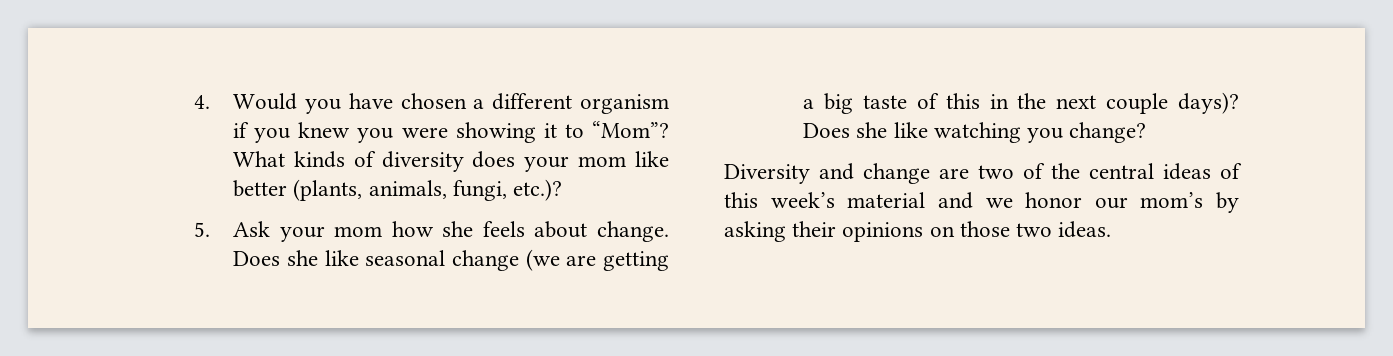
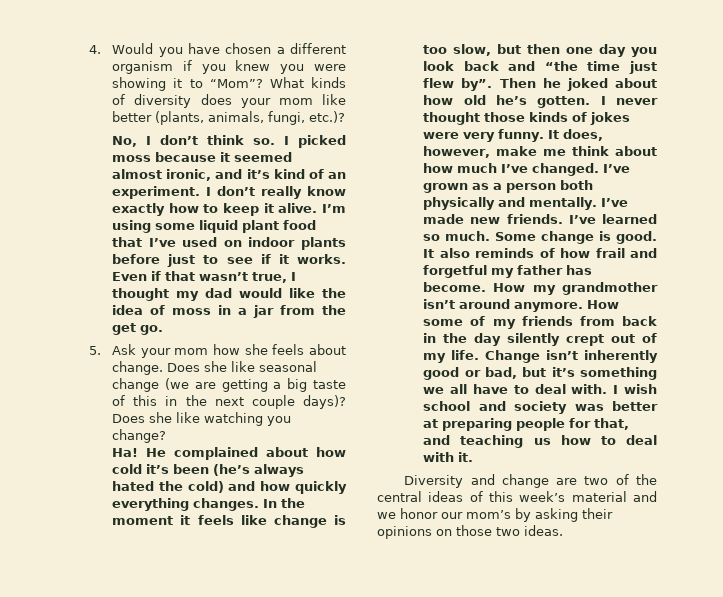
(562, 190) none -> [112,135,346,148] [112,152,293,162] [112,169,346,181] [112,186,346,199] [112,203,346,216] [112,220,317,233] [112,237,346,250] [112,254,346,267] [112,271,297,283] [112,288,346,301] [112,305,347,318] [112,323,164,335] // No, I don’t think so. I picked moss because it seemed almost ironic, and it’s kind of an experiment. I don’t really know exactly how to keep it alive. I’m using some liquid plant food that I’ve used on indoor plants before just to see if it works. Even if that wasn’t true, I thought my dad would like the idea of moss in a jar from the get go.
(1147, 132) none -> [112,447,346,460] [112,464,305,477] [112,481,347,494] [112,498,306,511] [112,515,346,528] [423,44,657,57] [423,61,657,74] [423,78,657,91] [423,95,658,108] [423,112,631,125] [423,129,604,142] [423,146,657,158] [423,163,631,176] [423,180,594,193] [423,197,629,210] [423,214,657,224] [423,231,657,244] [423,248,657,258] [423,265,593,278] [423,282,658,295] [423,299,620,312] [423,316,657,329] [423,333,657,346] [423,350,658,363] [423,367,657,380] [423,384,657,394] [423,401,658,414] [423,418,630,431] [423,435,657,448] [423,452,474,462] // Ha! He complained about how cold it’s been (he’s always hated the cold) and how quickly everything changes. In the moment it feels like change is too slow, but then one day you look back and “the time just flew by”. Then he joked about how old he’s gotten. I never thought those kinds of jokes were very funny. It does, however, make me think about how much I’ve changed. I’ve grown as a person both physically and mentally. I’ve made new friends. I’ve learned so much. Some change is good. It also reminds of how frail and forgetful my father has become. How my grandmother isn’t around anymore. How some of my friends from back in the day silently crept out of my life. Change isn’t inherently good or bad, but it’s something we all have to deal with. I wish school and society was better at preparing people for that, and teaching us how to deal with it.

